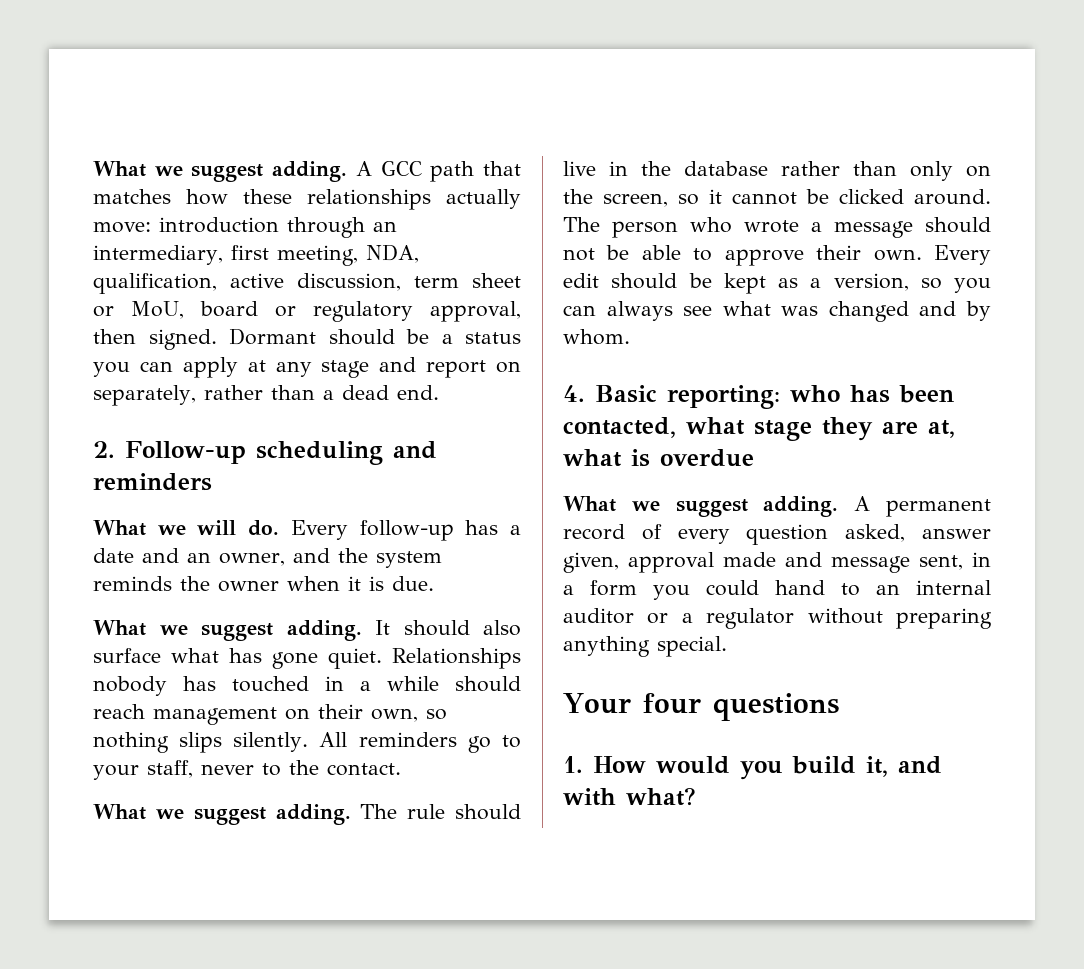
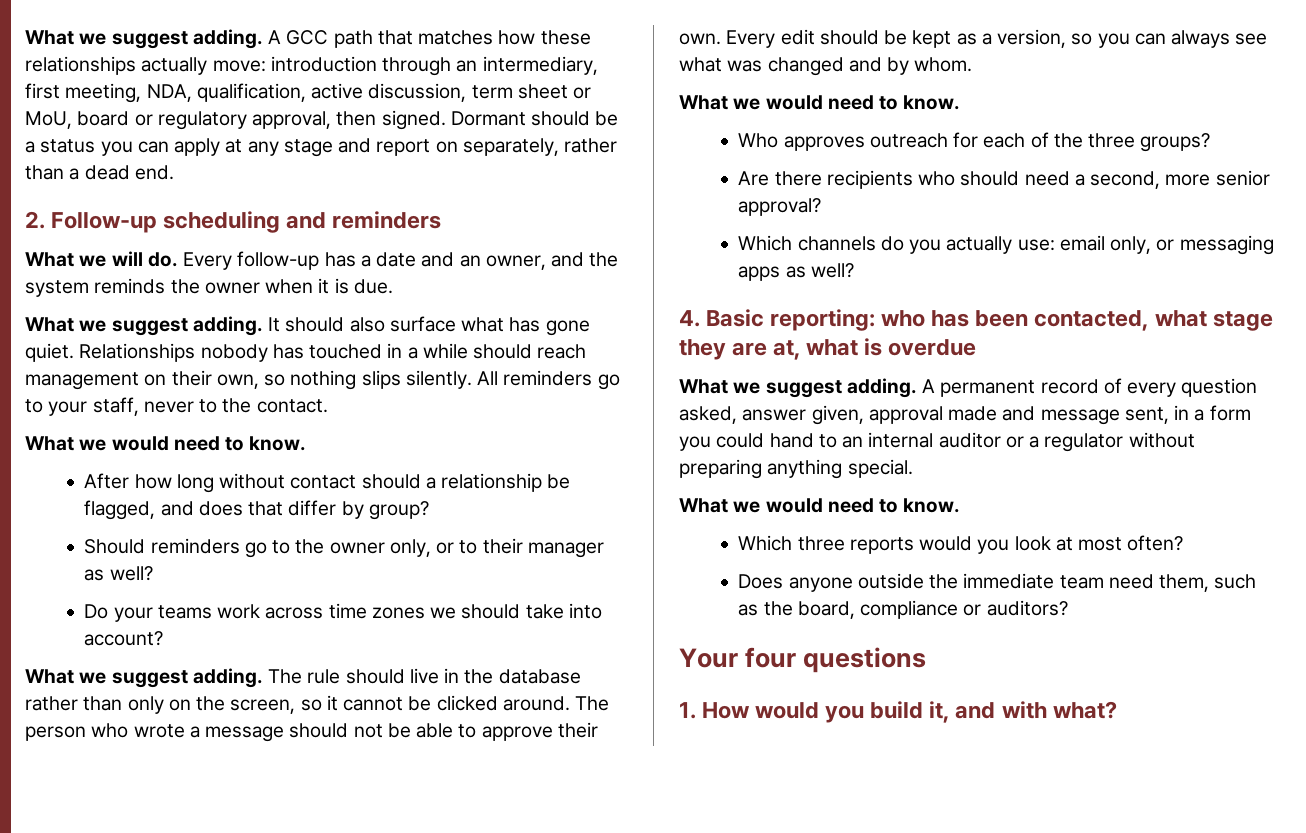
(401, 769) none -> [25,436,307,451] [84,473,571,493] [84,500,429,520] [84,538,604,558] [84,566,153,581] [84,603,602,622] [84,631,164,646] // What we would need to know. // After how long without contact should a relationship be flagged, and does that differ by group? // Should reminders go to the owner only, or to their manager as well? // Do your teams work across time zones we should take into account?
(630, 337) none -> [679,95,961,110] [738,132,1211,152] [738,170,1270,189] [738,198,822,216] [738,235,1274,255] [738,263,854,281] // What we would need to know. // Who approves outreach for each of the three groups? // Are there recipients who should need a second, more senior approval? // Which channels do you actually use: email only, or messaging apps as well?
(727, 646) none -> [679,498,961,513] [738,535,1184,554] [738,573,1257,592] [738,600,1068,619] // What we would need to know. // Which three reports would you look at most often? // Does anyone outside the immediate team need them, such as the board, compliance or auditors?

